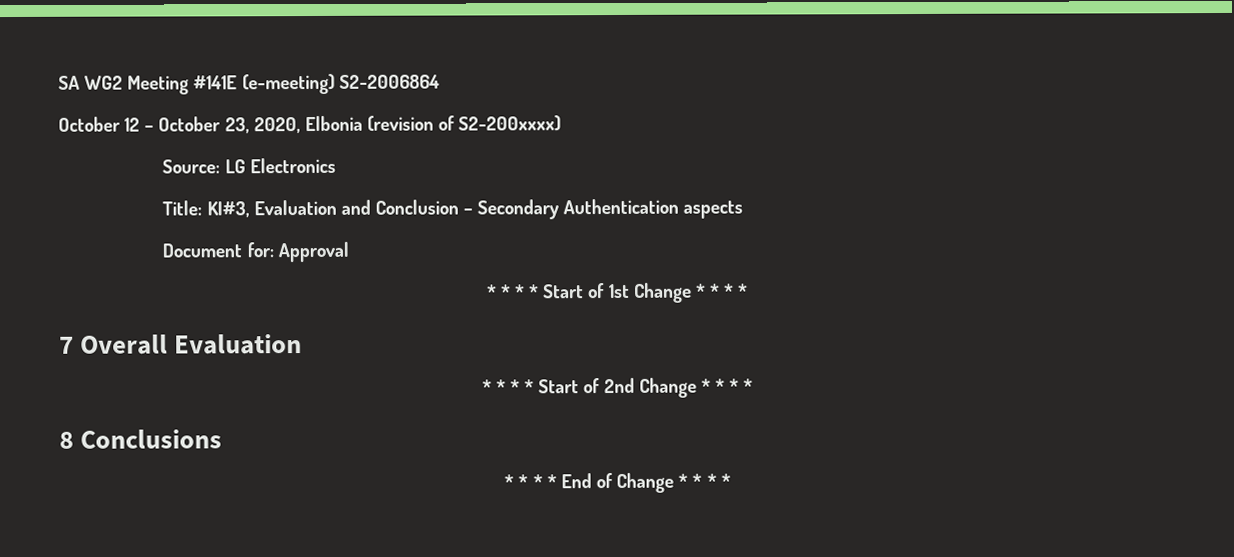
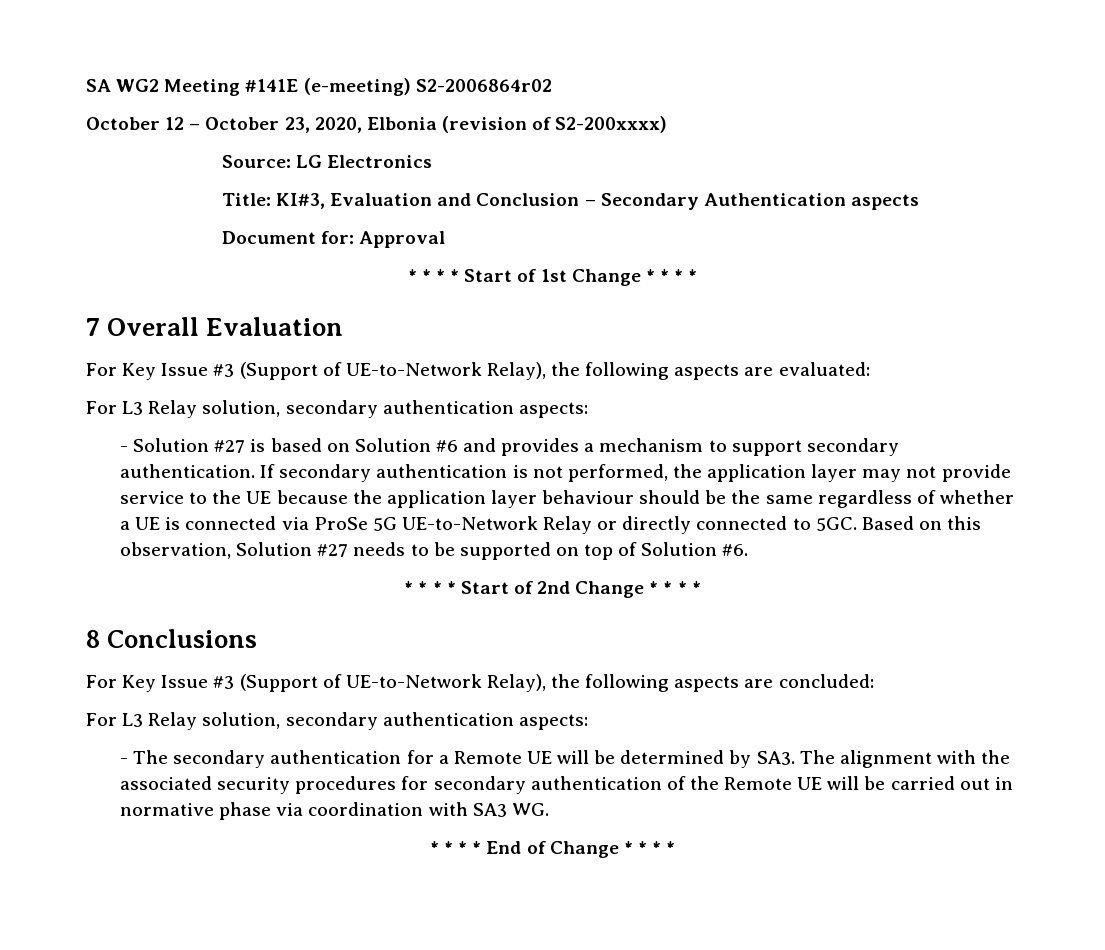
[338,74,440,89] S2-2006864 -> [415,79,552,92] S2-2006864r02
(303, 344) none -> [86,362,870,380] [86,400,588,418] [119,438,899,456] [119,464,1011,482] [119,490,1014,508] [119,516,982,534] [119,542,749,560] // For Key Issue #3 (Support of UE-to-Network Relay), the following aspects are evaluated: // For L3 Relay solution, secondary authentication aspects: // - Solution #27 is based on Solution #6 and provides a mechanism to support secondary authentication. If secondary authentication is not performed, the application layer may not provide service to the UE because the application layer behaviour should be the same regardless of whether a UE is connected via ProSe 5G UE-to-Network Relay or directly connected to 5GC. Based on this observation, Solution #27 needs to be supported on top of Solution #6.
(223, 439) none -> [86,674,874,692] [86,712,588,730] [119,750,1011,768] [119,776,1013,794] [119,802,549,820] // For Key Issue #3 (Support of UE-to-Network Relay), the following aspects are concluded: // For L3 Relay solution, secondary authentication aspects: // - The secondary authentication for a Remote UE will be determined by SA3. The alignment with the associated security procedures for secondary authentication of the Remote UE will be carried out in normative phase via coordination with SA3 WG.

